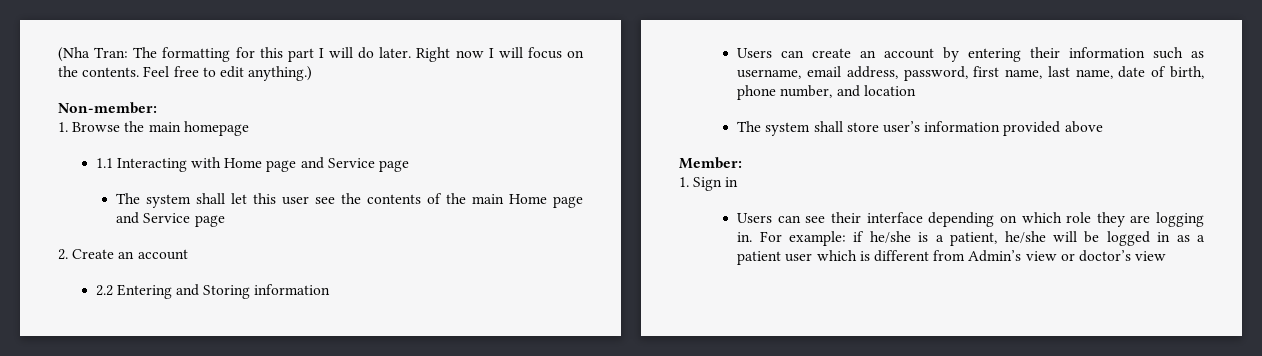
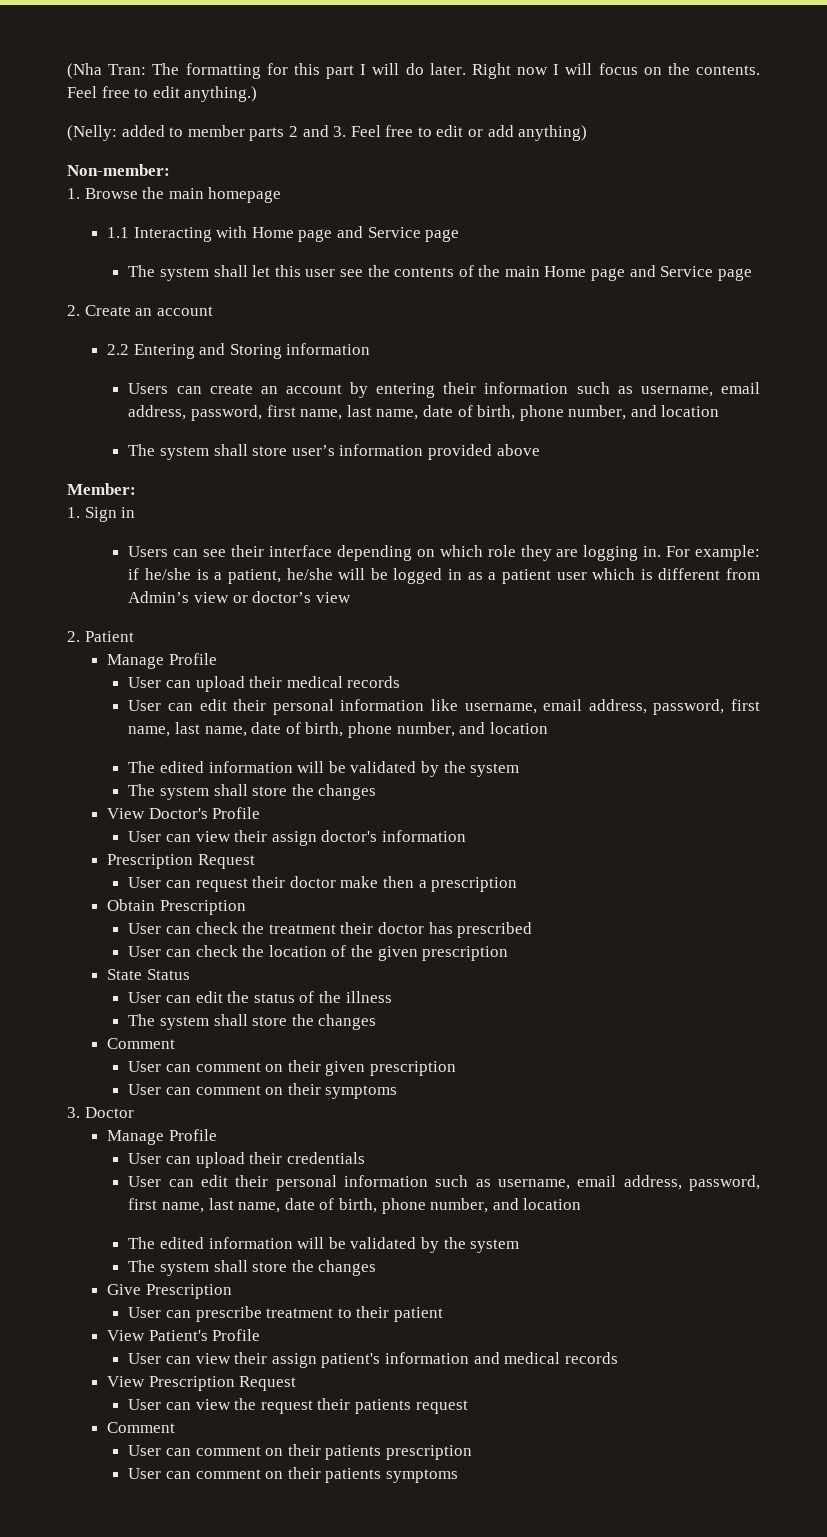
(313, 73) none -> [67,125,588,141] // (Nelly: added to member parts 2 and 3. Feel free to edit or add anything)
(1167, 256) none -> [67,631,134,642] [107,653,217,669] [128,676,401,692] [128,699,760,715] [128,722,548,738] [128,761,520,777] [128,784,377,800] [107,807,261,819] [128,830,466,846] [107,854,255,869] [128,876,518,892] [107,899,246,915] [128,922,533,938] [128,945,509,961] [107,969,190,980] [128,991,392,1003] [128,1014,377,1030] [107,1038,176,1049] [128,1060,456,1076] [128,1083,398,1099] [67,1107,134,1118] [107,1129,217,1145] [128,1152,365,1168] [128,1175,760,1191] [128,1198,582,1214] [128,1237,520,1253] [128,1260,377,1276] [107,1284,232,1299] [128,1306,443,1322] [107,1329,261,1341] [128,1352,618,1368] [107,1376,297,1391] [128,1398,468,1414] [107,1422,176,1433] [128,1444,472,1460] [128,1467,458,1483] // 2. Patient // Manage Profile // User can upload their medical records // User can edit their personal information like username, email address, password, first name, last name, date of birth, phone number, and location // The edited information will be validated by the system // The system shall store the changes // View Doctor's Profile // User can view their assign doctor's information // Prescription Request // User can request their doctor make then a prescription // Obtain Prescription // User can check the treatment their doctor has prescribed // User can check the location of the given prescription // State Status // User can edit the status of the illness // The system shall store the changes // Comment // User can comment on their given prescription // User can comment on their symptoms // 3. Doctor // Manage Profile // User can upload their credentials // User can edit their personal information such as username, email address, password, first name, last name, date of birth, phone number, and location // The edited information will be validated by the system // The system shall store the changes // Give Prescription // User can prescribe treatment to their patient // View Patient's Profile // User can view their assign patient's information and medical records // View Prescription Request // User can view the request their patients request // Comment // User can comment on their patients prescription // User can comment on their patients symptoms

